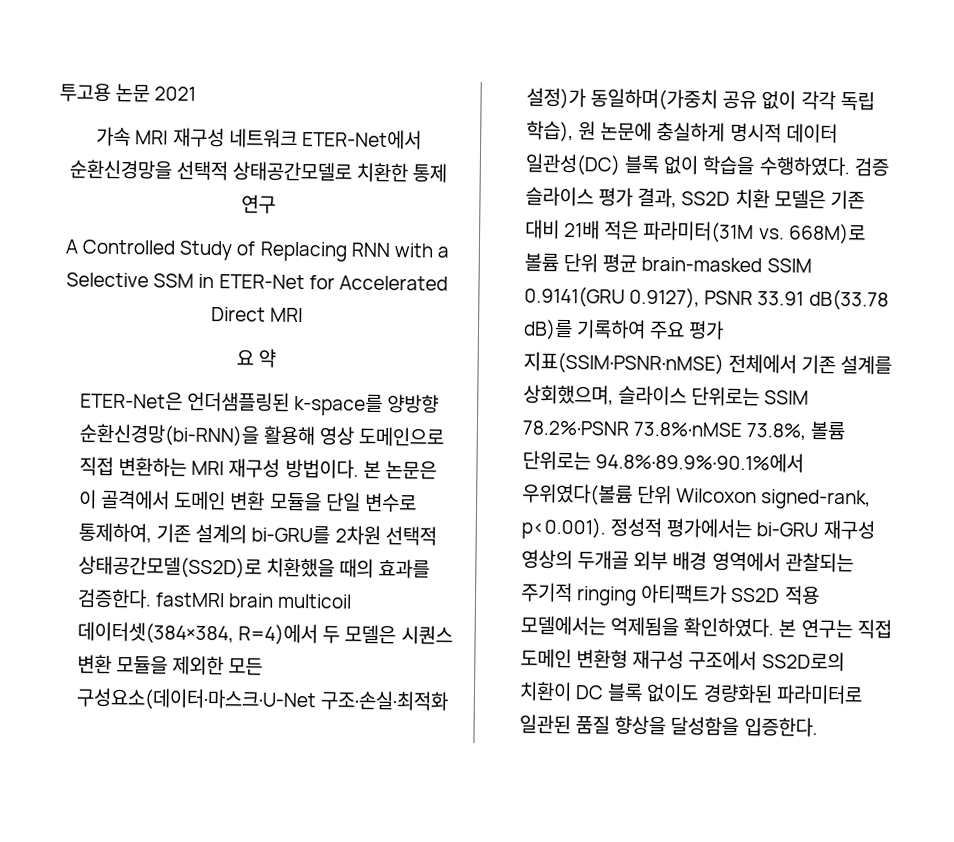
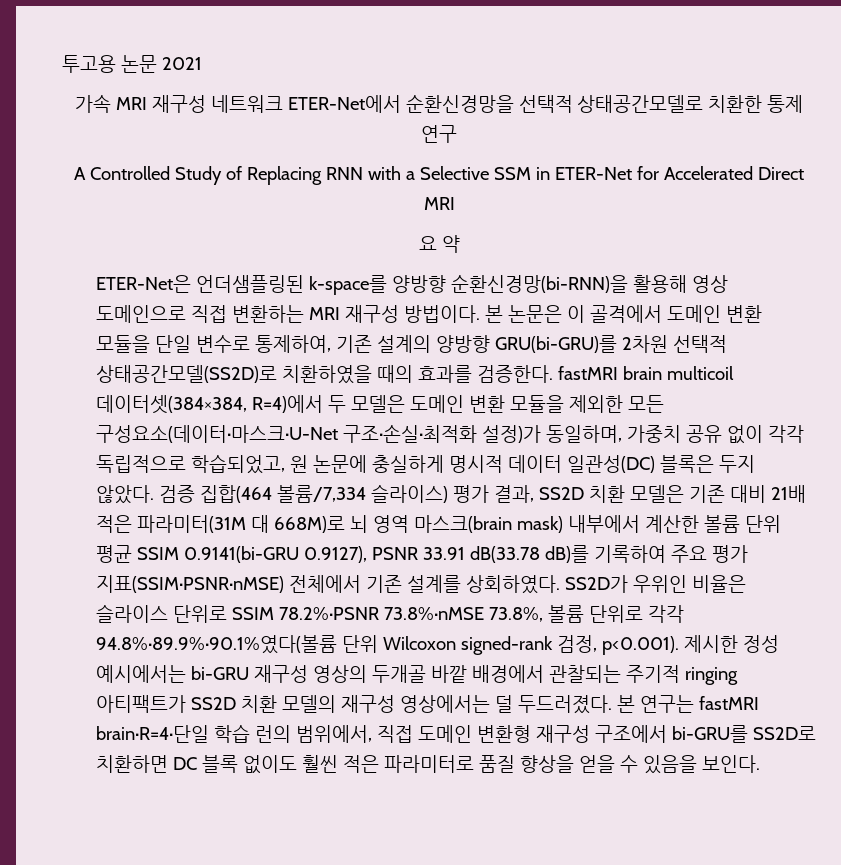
[251,525,331,545] bi-GRU를 -> [435,335,617,353] 양방향 GRU(bi-GRU)를
[266,557,336,578] 치환했을 -> [281,365,372,384] 치환하였을
[400,625,453,645] 시퀀스 -> [409,395,464,413] 도메인
[590,88,719,111] 동일하며(가중치 -> [545,425,681,443] 동일하며, 가중치
[839,91,875,111] [526,120,575,143] 독립 학습), -> [95,454,285,474] 독립적으로 학습되었고,
[624,154,889,177] [525,186,595,207] 블록 없이 학습을 수행하였다. 검증 슬라이스 -> [659,455,755,473] [95,484,448,504] 블록은 두지 않았다. 검증 집합(464 볼륨/7,334 슬라이스)
[758,223,866,245] [524,252,812,273] [524,286,626,308] vs. 668M)로 볼륨 단위 평균 brain-masked SSIM 0.9141(GRU -> [250,515,781,533] [95,545,299,563] 대 668M)로 뇌 영역 마스크(brain mask) 내부에서 계산한 볼륨 단위 평균 SSIM 0.9141(bi-GRU
[523,384,761,407] 상회했으며, 슬라이스 단위로는 -> [465,575,746,594] [95,604,227,623] 상회하였다. SS2D가 우위인 비율은 슬라이스 단위로
[522,450,805,473] [522,483,872,510] [521,517,753,540] 단위로는 94.8%·89.9%·90.1%에서 우위였다(볼륨 단위 Wilcoxon signed-rank, p<0.001). 정성적 평가에서는 -> [588,605,684,623] [95,635,779,655] [95,665,186,683] 단위로 각각 94.8%·89.9%·90.1%였다(볼륨 단위 Wilcoxon signed-rank 검정, p<0.001). 제시한 정성 예시에서는
[633,550,781,572] 외부 배경 영역에서 -> [430,665,544,683] 바깥 배경에서
[783,585,820,605] [520,615,853,639] 적용 모델에서는 억제됨을 확인하였다. 본 연구는 -> [240,695,759,714] [95,724,372,743] 치환 모델의 재구성 영상에서는 덜 두드러졌다. 본 연구는 fastMRI brain·R=4·단일 학습 런의 범위에서,
[761,651,845,672] [519,681,863,705] [519,714,818,737] SS2D로의 치환이 DC 블록 없이도 경량화된 파라미터로 일관된 품질 향상을 달성함을 입증한다. -> [671,725,816,743] [95,755,760,774] bi-GRU를 SS2D로 치환하면 DC 블록 없이도 훨씬 적은 파라미터로 품질 향상을 얻을 수 있음을 보인다.

